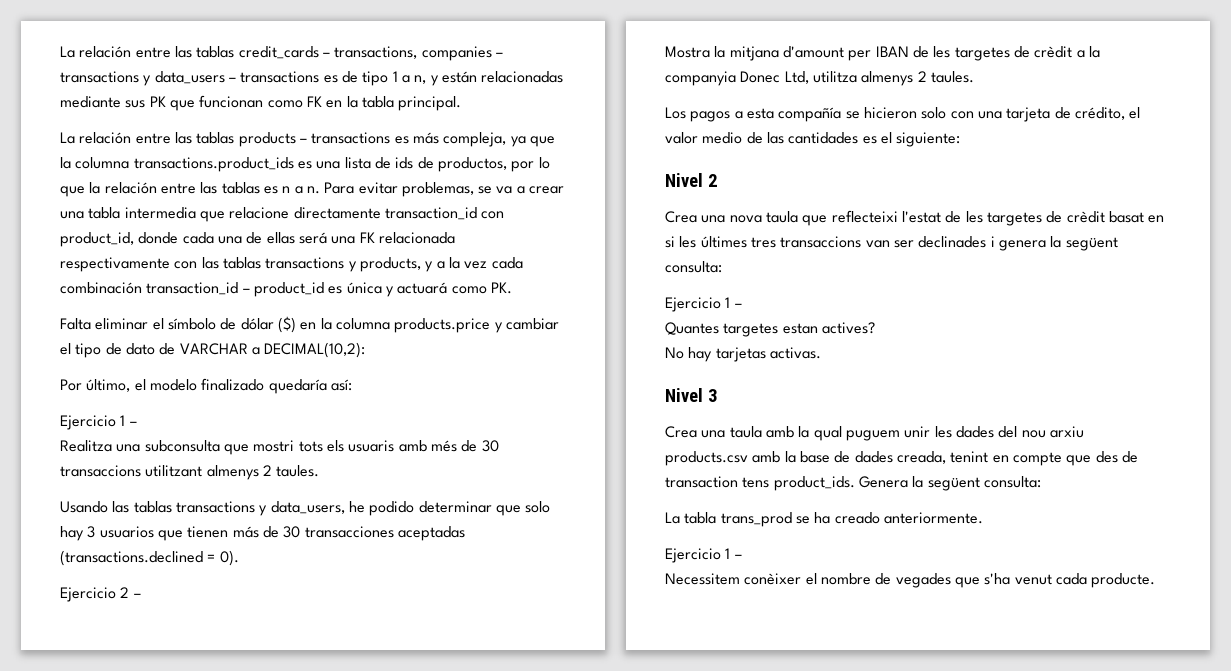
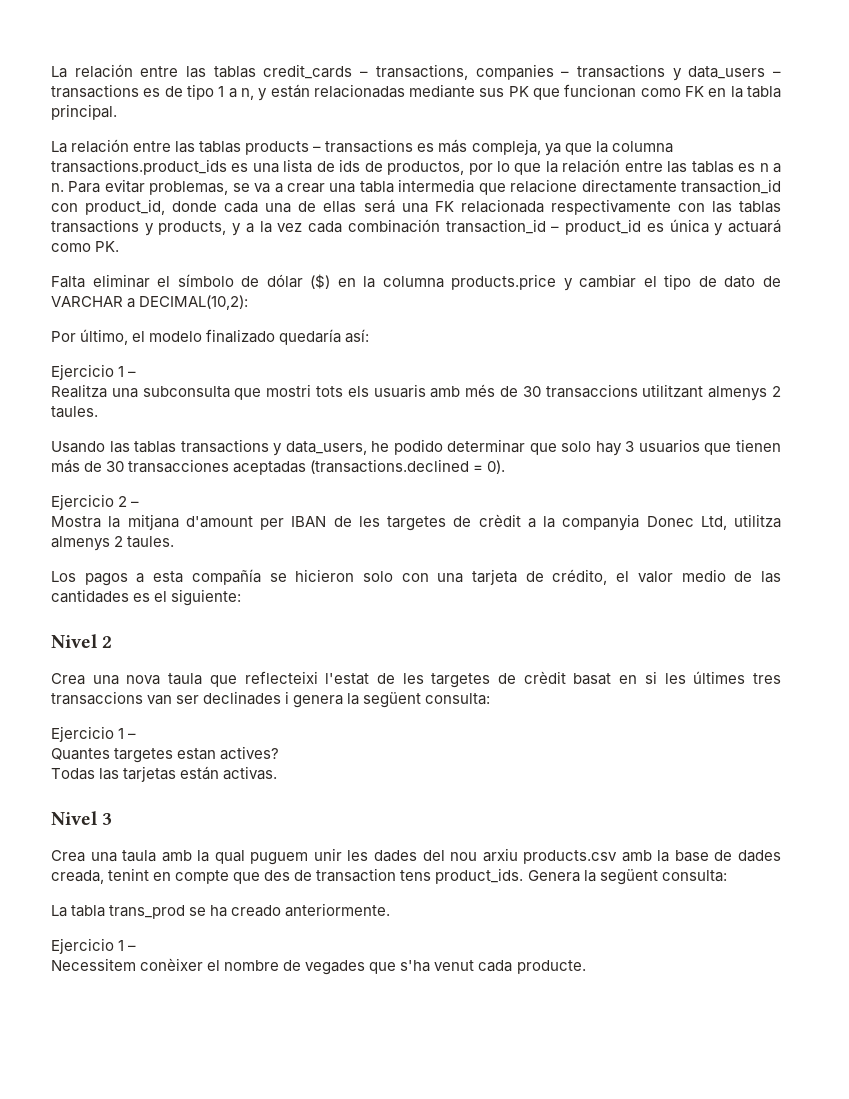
[665,347,766,362] No hay tarjetas -> [51,766,220,782] Todas las tarjetas están

